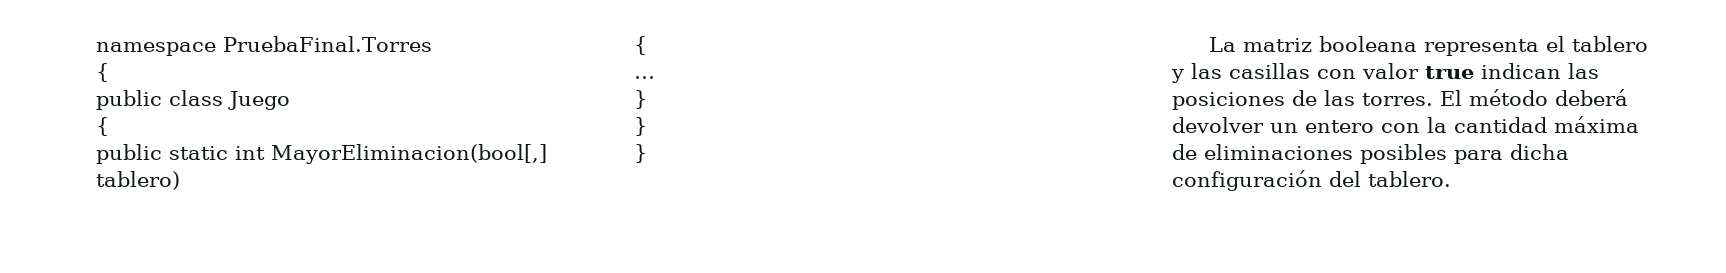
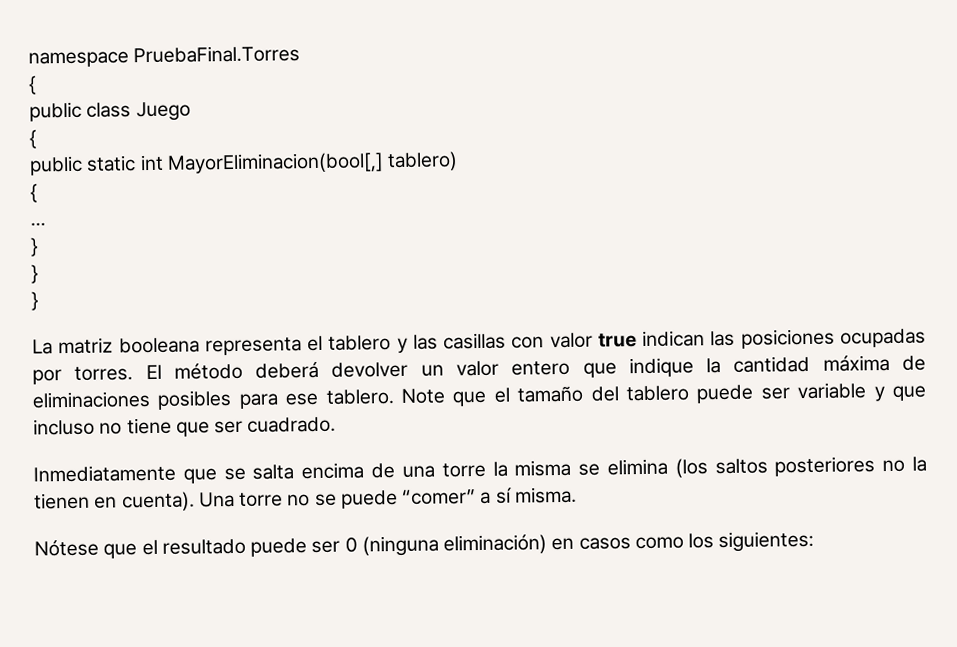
[1292,90,1355,106] de las -> [839,328,926,348] [32,369,62,385] ocupadas por
[1305,120,1420,133] entero con -> [455,357,694,378] valor entero que indique
[1510,144,1569,160] [1172,170,1451,191] dicha configuración del tablero. -> [285,382,926,407] [33,416,337,437] [33,456,927,484] [34,486,577,512] [34,530,815,559] ese tablero. Note que el tamaño del tablero puede ser variable y que incluso no tiene que ser cuadrado. // Inmediatamente que se salta encima de una torre la misma se elimina (los saltos posteriores no la tienen en cuenta). Una torre no se puede “comer” a sí misma. // Nótese que el resultado puede ser 0 (ninguna eliminación) en casos como los siguientes:

